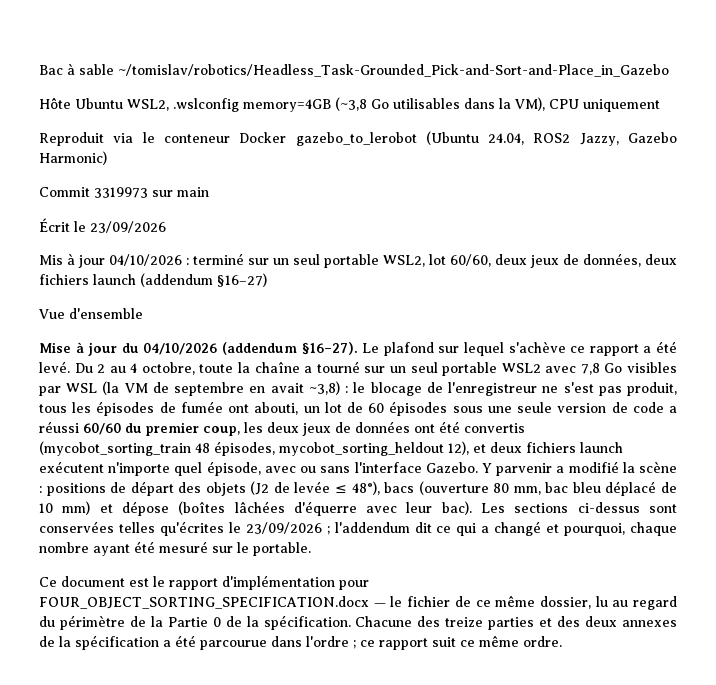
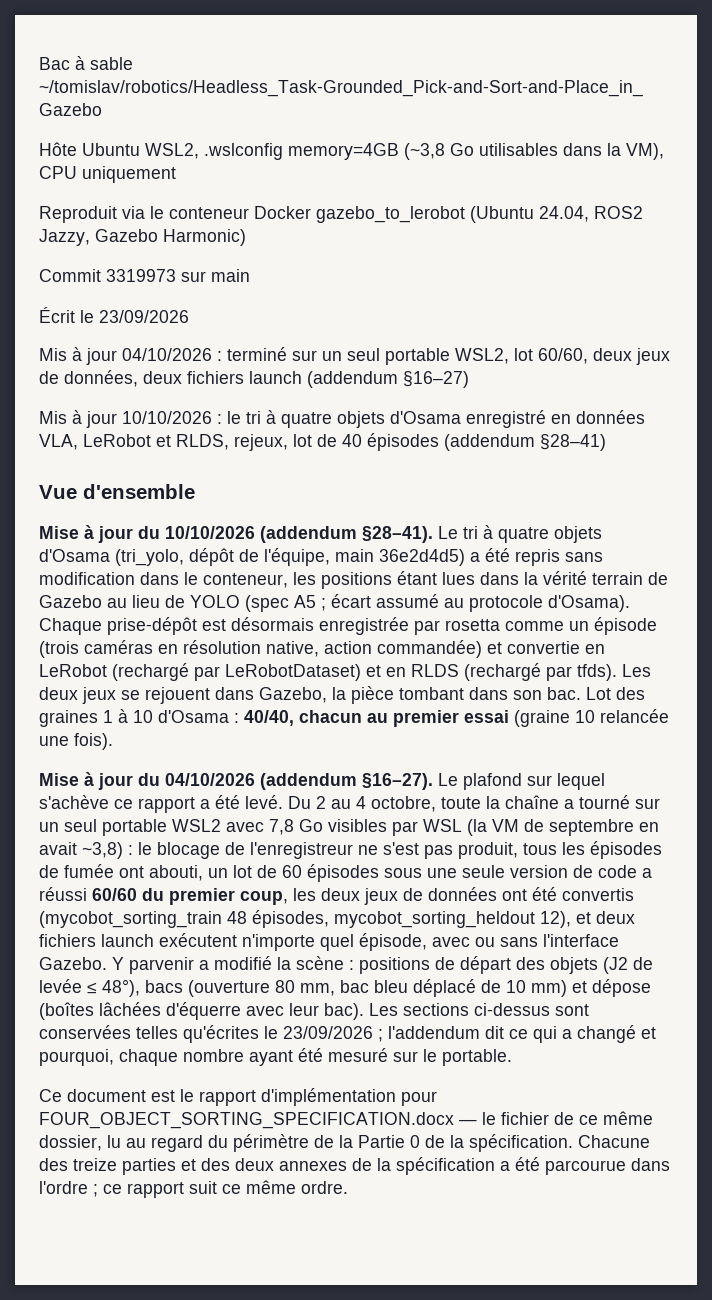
[39,308,143,319] Vue d'ensemble -> [39,410,645,428] [39,433,606,451] [39,484,195,499] [39,525,602,543] [39,548,603,566] [39,571,668,589] [39,594,630,612] [39,617,657,635] [39,640,605,658] [39,663,651,681] [39,686,645,704] [39,709,669,727] [39,733,113,750] Mis à jour 10/10/2026 : le tri à quatre objets d'Osama enregistré en données VLA, LeRobot et RLDS, rejeux, lot de 40 épisodes (addendum §28–41) // Vue d'ensemble // Mise à jour du 10/10/2026 (addendum §28–41). Le tri à quatre objets d'Osama (tri_yolo, dépôt de l'équipe, main 36e2d4d5) a été repris sans modification dans le conteneur, les positions étant lues dans la vérité terrain de Gazebo au lieu de YOLO (spec A5 ; écart assumé au protocole d'Osama). Chaque prise-dépôt est désormais enregistrée par rosetta comme un épisode (trois caméras en résolution native, action commandée) et convertie en LeRobot (rechargé par LeRobotDataset) et en RLDS (rechargé par tfds). Les deux jeux se rejouent dans Gazebo, la pièce tombant dans son bac. Lot des graines 1 à 10 d'Osama : 40/40, chacun au premier essai (graine 10 relancée une fois).

